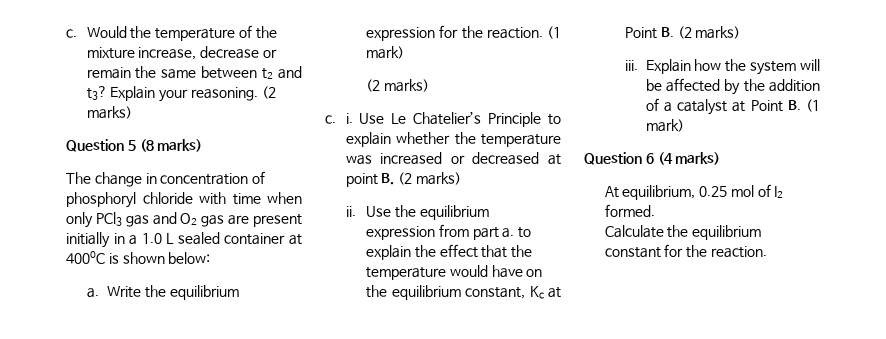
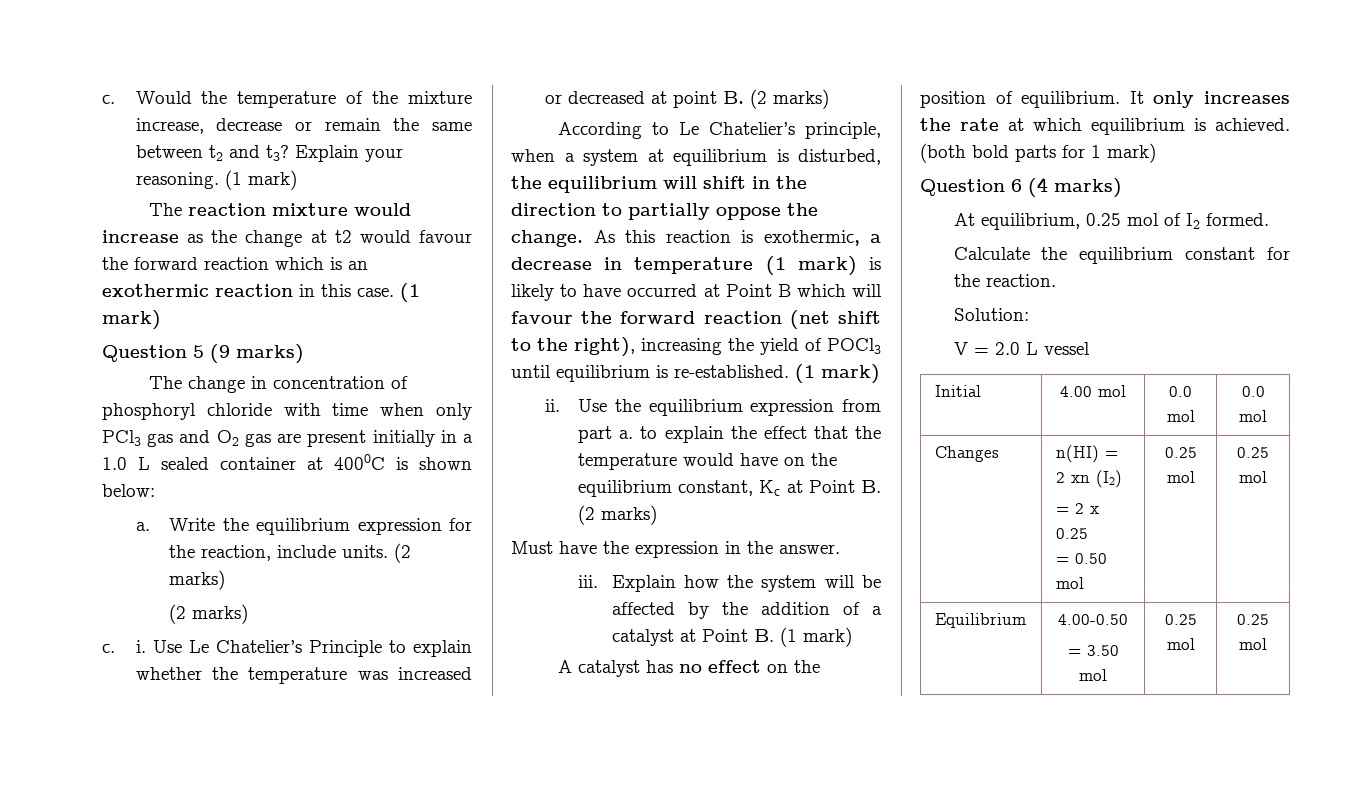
[261,86,276,99] [86,106,132,119] (2 marks) -> [224,170,297,190] [148,203,411,216] [102,230,472,247] [102,257,368,270] [102,283,420,302] [102,310,161,330] (1 mark) // The reaction mixture would increase as the change at t2 would favour the forward reaction which is an exothermic reaction in this case. (1 mark)
[139,139,154,152] (8 -> [210,344,230,363] (9
[486,26,561,39] [366,46,405,59] reaction. (1 mark) -> [201,543,412,563] [169,570,226,590] reaction, include units. (2 marks)
(461, 178) none -> [557,122,881,139] [511,149,881,166] [511,176,807,193] [511,203,818,220] [511,230,881,247] [511,256,881,276] [511,284,882,301] [511,310,881,329] [511,337,881,357] [511,364,880,384] // According to Le Chatelier’s principle, when a system at equilibrium is disturbed, the equilibrium will shift in the direction to partially oppose the change. As this reaction is exothermic, a decrease in temperature (1 mark) is likely to have occurred at Point B which will favour the forward reaction (net shift to the right), increasing the yield of POCl3 until equilibrium is re-established. (1 mark)
(741, 32) none -> [511,541,840,558] // Must have the expression in the answer.
(684, 125) none -> [557,660,820,677] [920,91,1290,108] [920,118,1290,135] [920,143,1156,163] // A catalyst has no effect on the position of equilibrium. It only increases the rate at which equilibrium is achieved. (both bold parts for 1 mark)
(767, 252) none -> [953,308,1029,321] [953,342,1090,355] [934,385,981,397] [1060,385,1126,397] [1169,386,1192,397] [1166,410,1195,422] [1241,386,1265,397] [1239,410,1267,422] [934,446,999,462] [1055,445,1118,463] [1055,470,1122,488] [1055,503,1099,514] [1055,528,1088,539] [1055,553,1107,564] [1055,577,1084,589] [1164,447,1197,458] [1166,471,1195,483] [1237,447,1269,458] [1239,471,1267,483] [934,613,1026,628] [1058,614,1128,625] [1067,645,1119,656] [1079,669,1107,681] [1164,614,1197,625] [1166,638,1195,650] [1237,614,1269,625] [1239,638,1267,650] // Solution: // V = 2.0 L vessel // Initial | 4.00 mol | 0.0 mol | 0.0 mol // Changes | n(HI) = 2 xn (I2) // = 2 x 0.25 // = 0.50 mol | 0.25 mol | 0.25 mol // Equilibrium | 4.00-0.50 // = 3.50 mol | 0.25 mol | 0.25 mol

